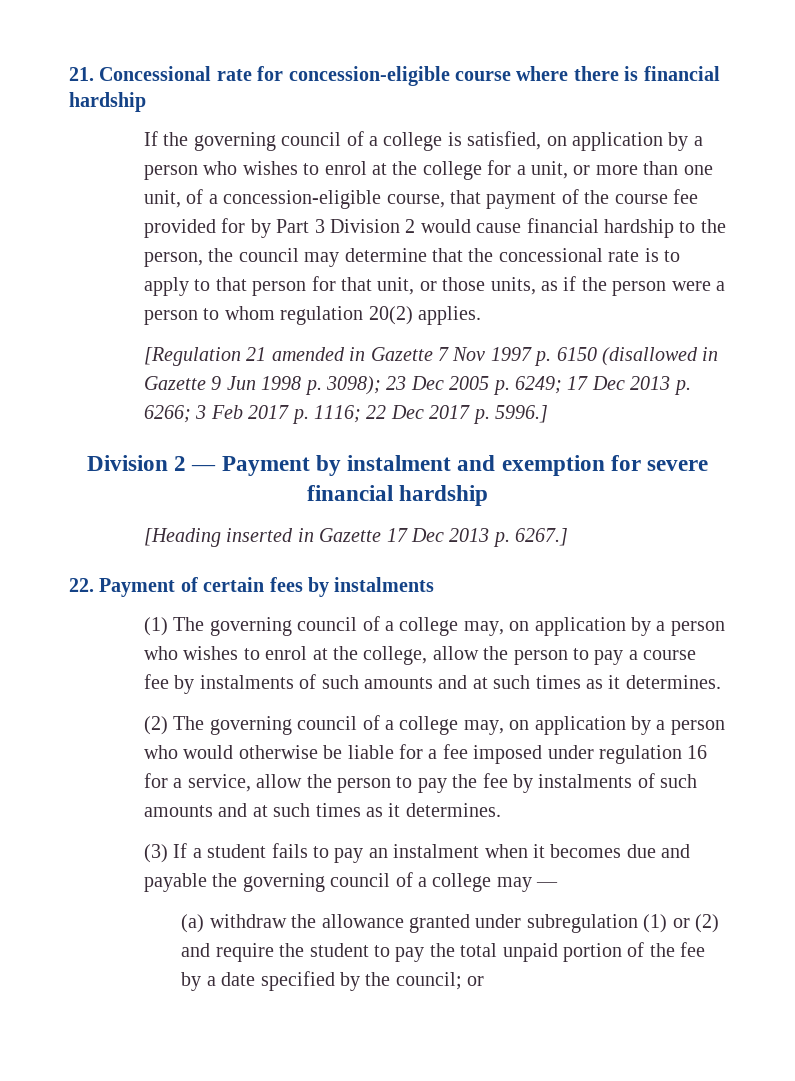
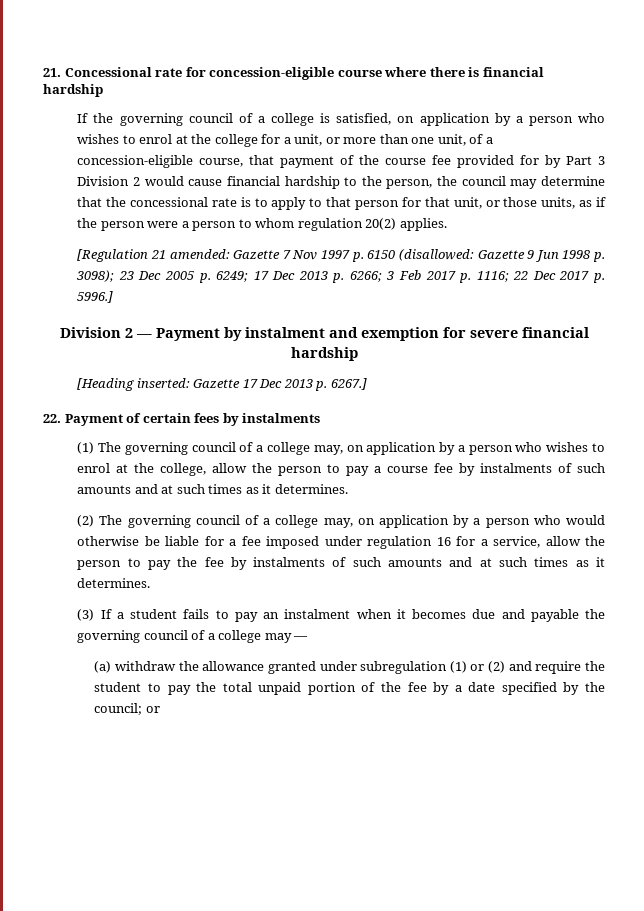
[271,347,366,361] amended in -> [169,249,230,259] amended:
[601,347,719,366] (disallowed in -> [398,249,474,261] (disallowed:
[226,528,314,542] inserted in -> [136,378,190,388] inserted:

